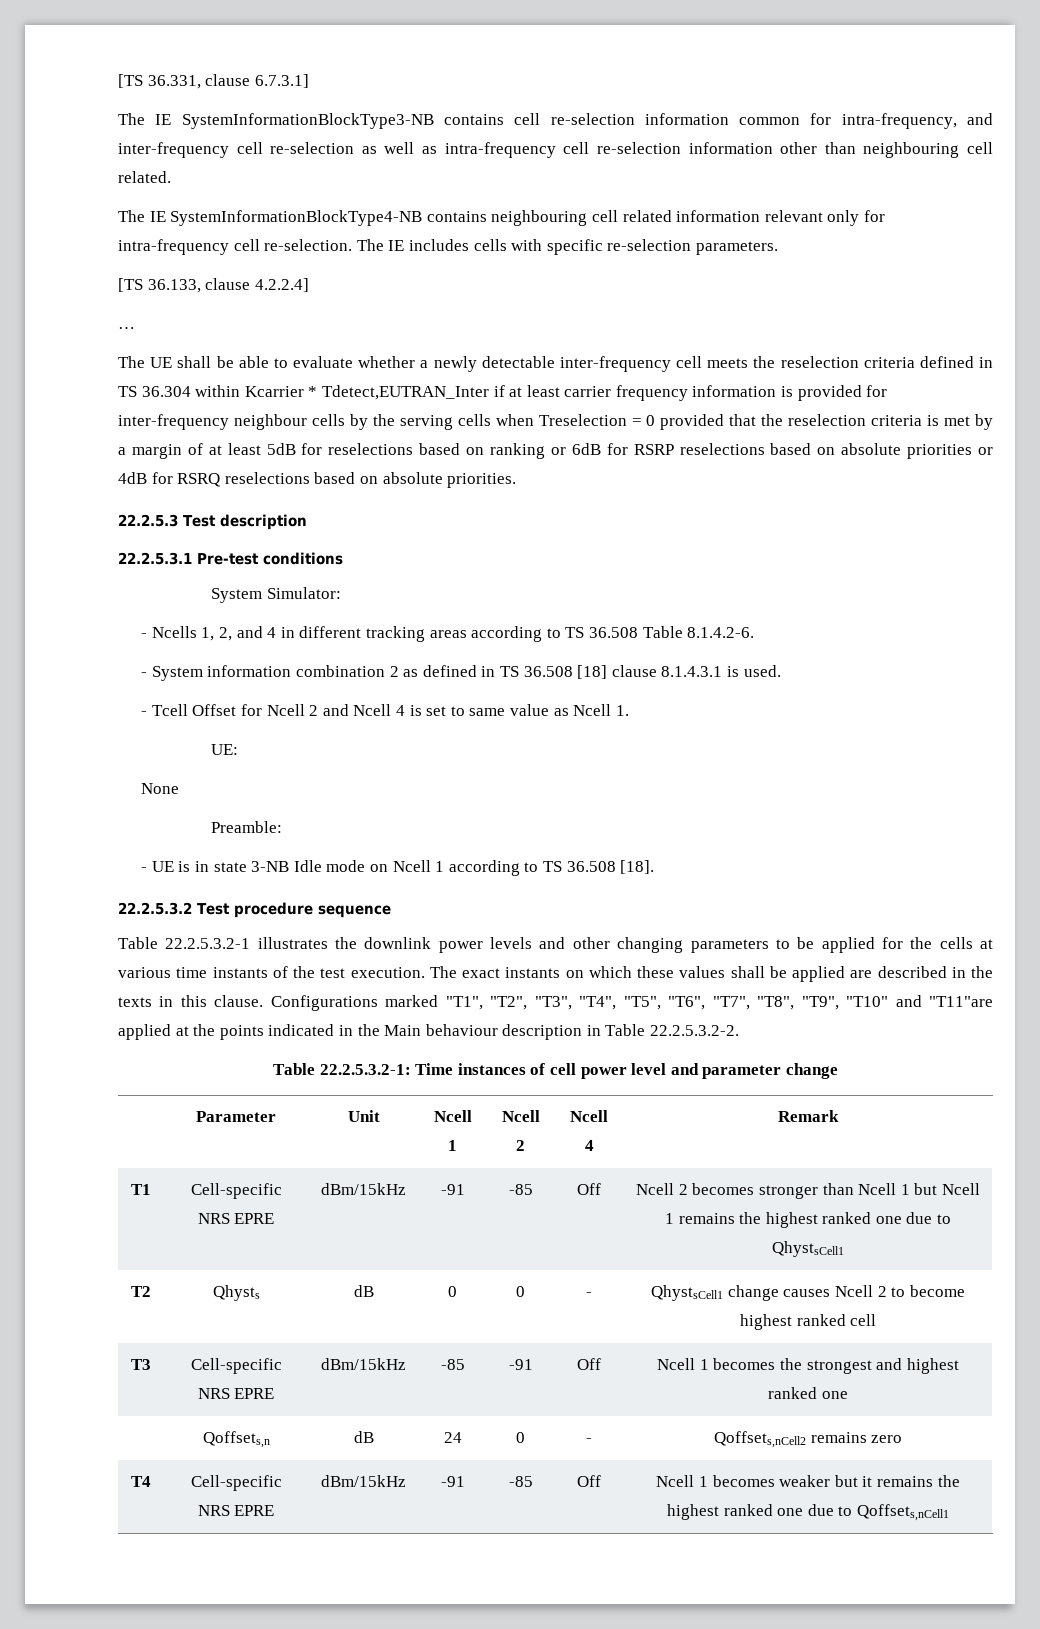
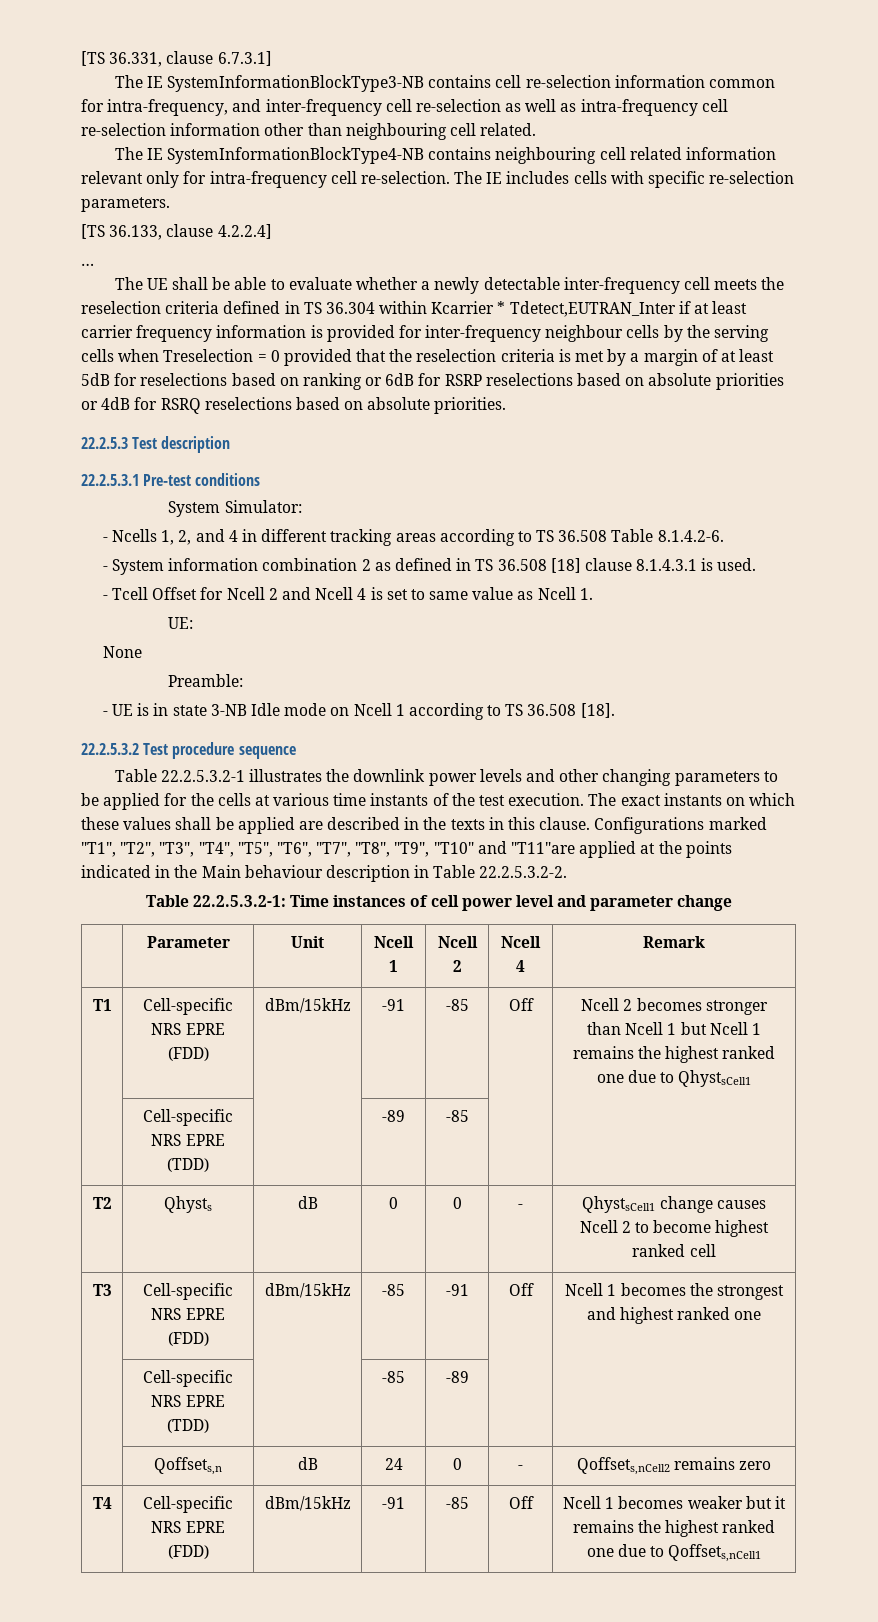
(275, 1218) none -> [167,1047,209,1061] (FDD)
(844, 1249) none -> [143,1109,233,1126] [151,1134,225,1146] [167,1158,209,1172] [382,1110,405,1122] [445,1110,469,1122] // | Cell-specific NRS EPRE (TDD) | | -89 | -85 | |
(275, 1393) none -> [167,1332,209,1346] (FDD)
(848, 1395) none -> [143,1370,233,1387] [151,1395,225,1407] [167,1419,209,1433] [382,1371,405,1383] [445,1371,469,1383] // | Cell-specific NRS EPRE (TDD) | | -85 | -89 | |
(275, 1510) none -> [167,1545,209,1559] (FDD)

